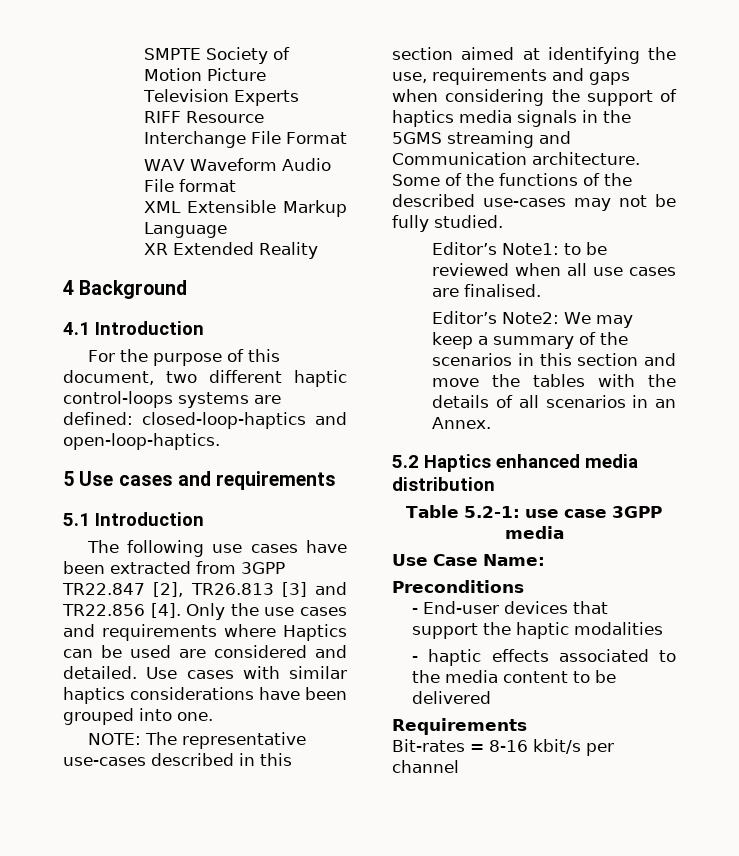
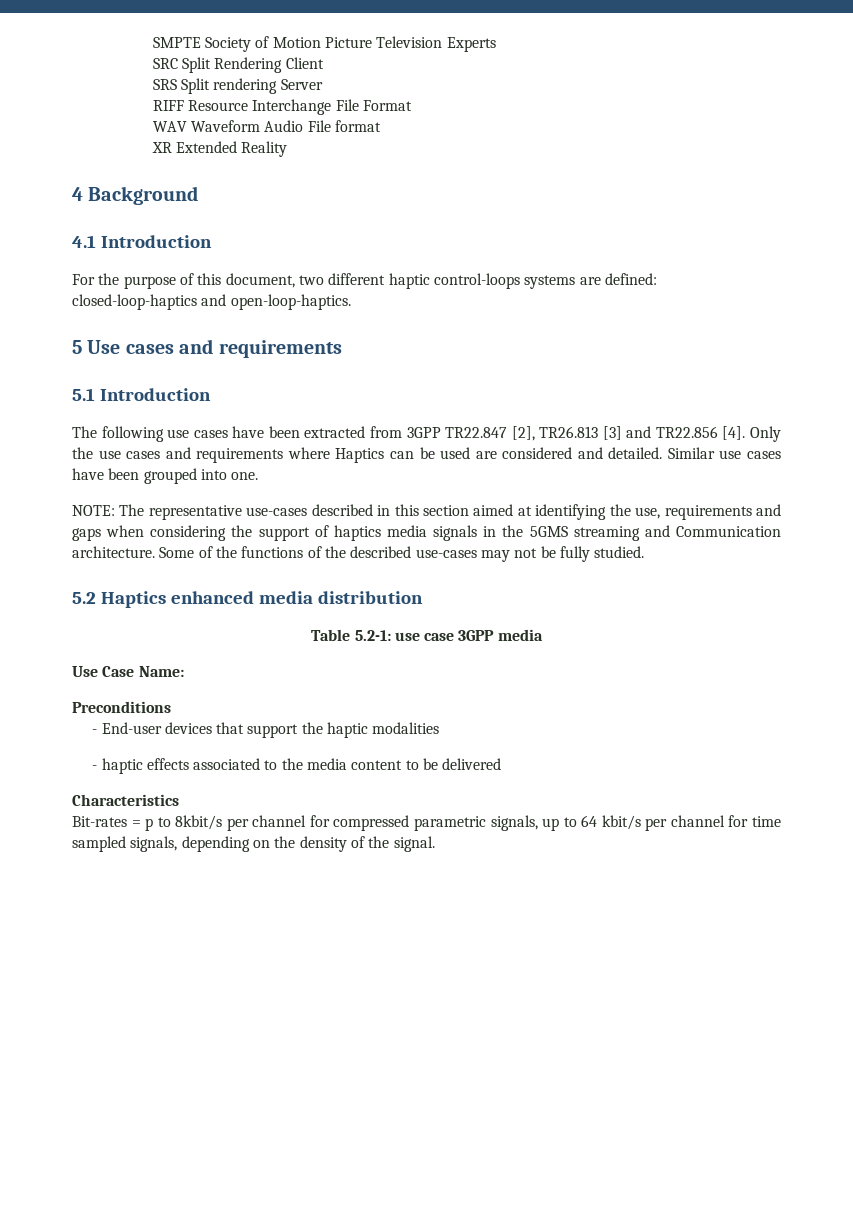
(299, 98) none -> [152,57,324,73] [152,78,323,94] // SRC Split Rendering Client // SRS Split rendering Server
[143,200,347,217] [143,222,227,238] // XML Extensible Markup Language -> (382, 126) none
[146,666,347,679] [63,687,254,704] Use cases with similar haptics considerations -> [667,447,781,459] Similar use cases
[432,242,608,255] [432,263,676,276] [432,284,542,297] [432,311,634,328] [432,332,629,349] [432,353,676,366] [432,374,676,387] [432,395,676,408] [432,417,492,429] // Editor’s Note1: to be reviewed when all use cases are finalised. // Editor’s Note2: We may keep a summary of the scenarios in this section and move the tables with the details of all scenarios in an Annex. -> (645, 552) none
[392,718,527,735] Requirements -> [72,794,179,806] Characteristics
[489,739,614,756] [392,760,459,773] 8-16 kbit/s per channel -> [145,815,781,831] [72,836,435,852] p to 8kbit/s per channel for compressed parametric signals, up to 64 kbit/s per channel for time sampled signals, depending on the density of the signal.

